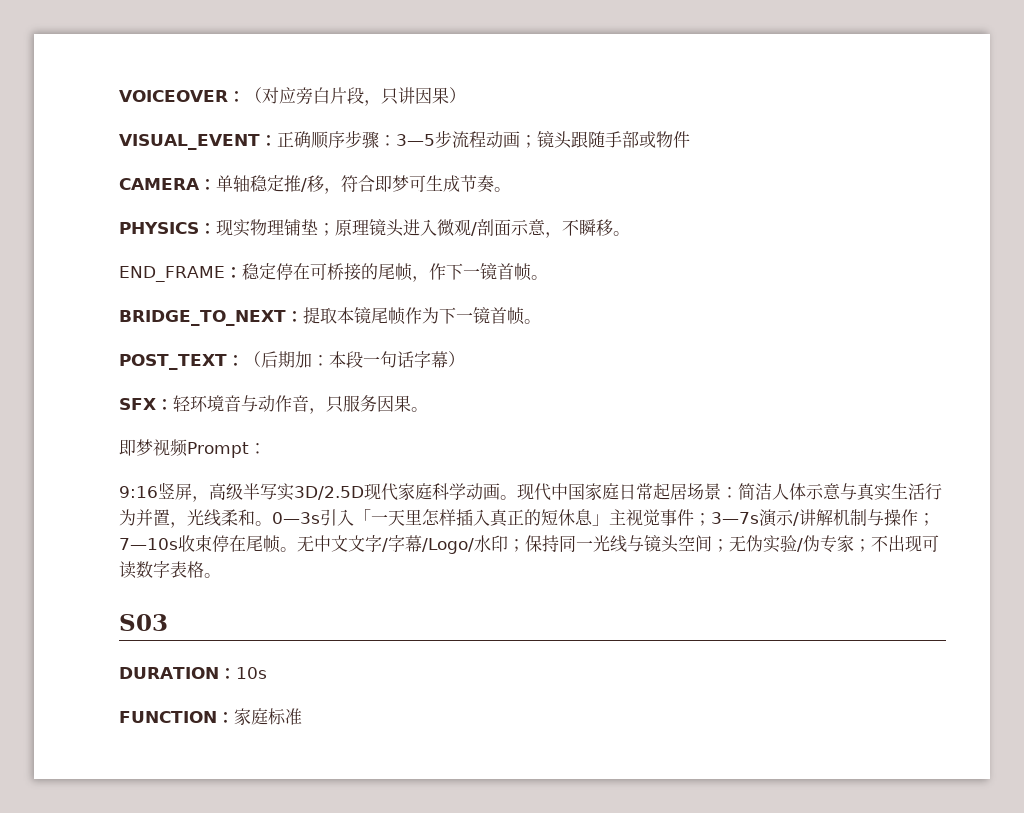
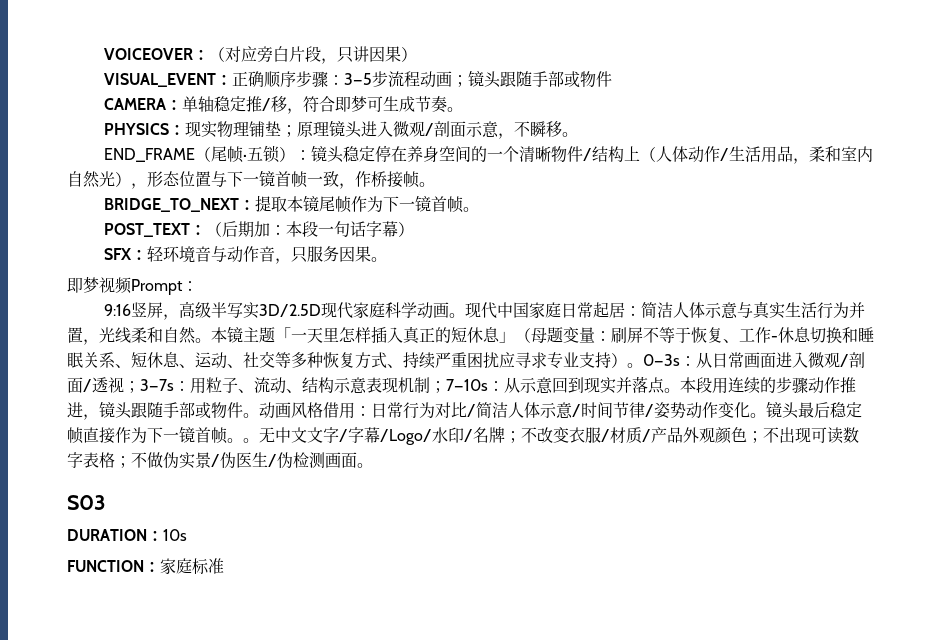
[225,262,514,282] ：稳定停在可桥接的尾帧，作下一镜首 -> [194,145,873,164] [67,170,403,189] （尾帧·五锁）：镜头稳定停在养身空间的一个清晰物件/结构上（人体动作/生活用品，柔和室内自然光），形态位置与下一镜首帧一致，作桥接
[687,483,721,500] 场景 -> (625, 310) none
[255,509,354,526] 。0—3s引入 -> [163,326,275,344] 自然。本镜主题
[609,509,935,527] [119,535,281,553] 主视觉事件；3—7s演示/讲解机制与操作；7—10s收束停在尾帧 -> [515,327,874,344] [67,351,865,369] [67,376,856,394] [67,401,862,420] [67,426,243,444] （母题变量：刷屏不等于恢复、工作-休息切换和睡眠关系、短休息、运动、社交等多种恢复方式、持续严重困扰应寻求专业支持）。0—3s：从日常画面进入微观/剖面/透视；3—7s：用粒子、流动、结构示意表现机制；7—10s：从示意回到现实并落点。本段用连续的步骤动作推进，镜头跟随手部或物件。动画风格借用：日常行为对比/简洁人体示意/时间节律/姿势动作变化。镜头最后稳定帧直接作为下一镜首帧。
[508,534,854,553] ；保持同一光线与镜头空间；无伪实验/伪专家 -> [464,427,747,444] /名牌；不改变衣服/材质/产品外观颜色
(204, 569) none -> [115,452,357,469] ；不做伪实景/伪医生/伪检测画面

